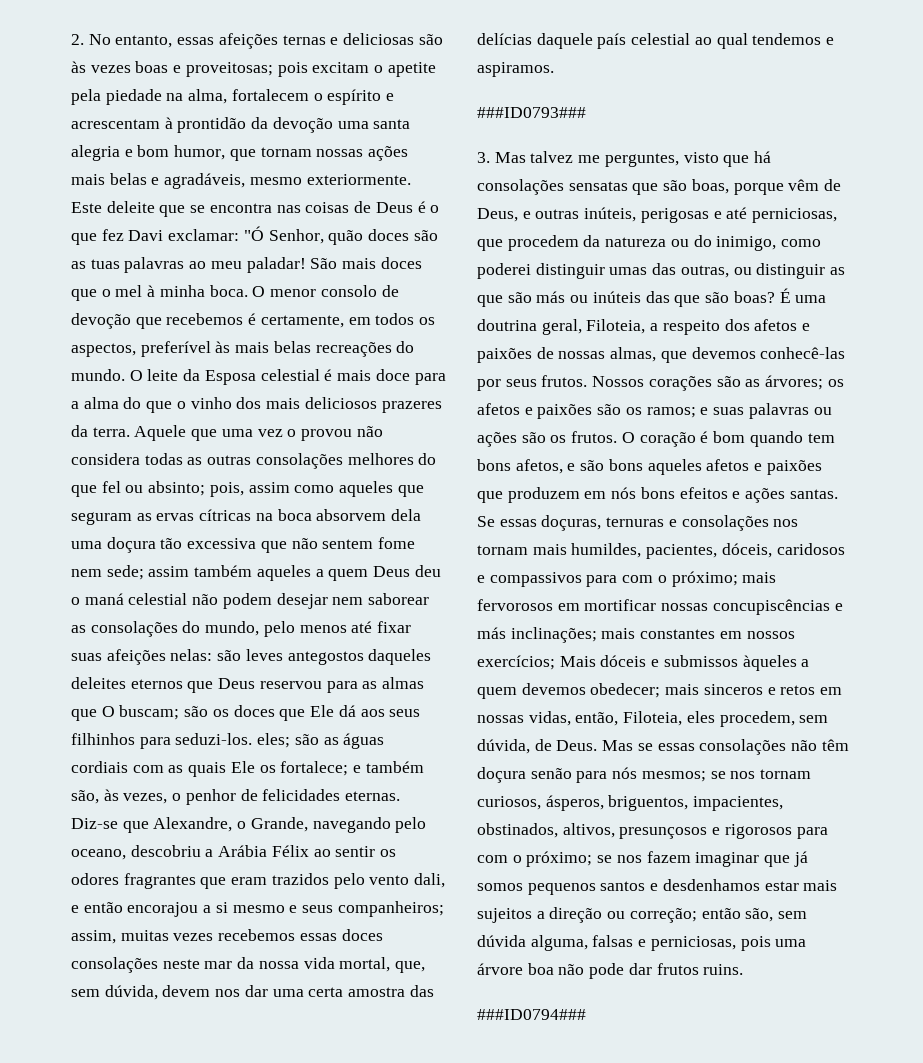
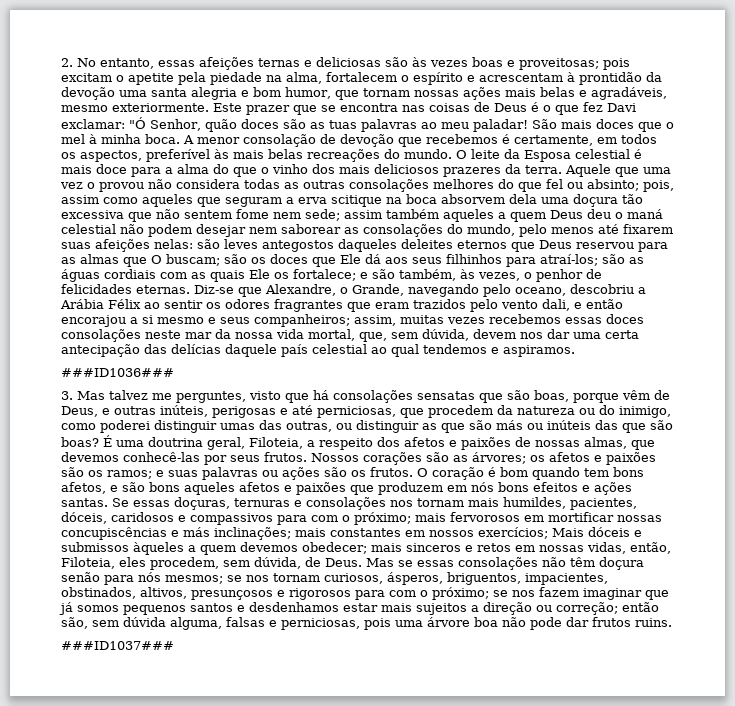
[106,201,155,213] deleite -> [246,105,290,115] prazer
[252,285,377,297] O menor consolo -> [183,134,316,147] A menor consolação
[136,509,252,521] as ervas cítricas -> [286,195,382,207] a erva scitique
[377,621,412,633] fixar -> [623,224,673,234] fixarem
[175,733,291,748] seduzi-los. eles; -> [540,254,598,266] atraí-los;
[365,761,424,773] [71,790,99,804] também são, -> [372,269,456,281] são também,
[348,987,406,997] amostra -> [61,344,140,357] antecipação
[477,107,586,118] ###ID0793### -> [61,368,174,377] ###ID1036###
[477,1009,586,1020] ###ID0794### -> [61,641,174,650] ###ID1037###

